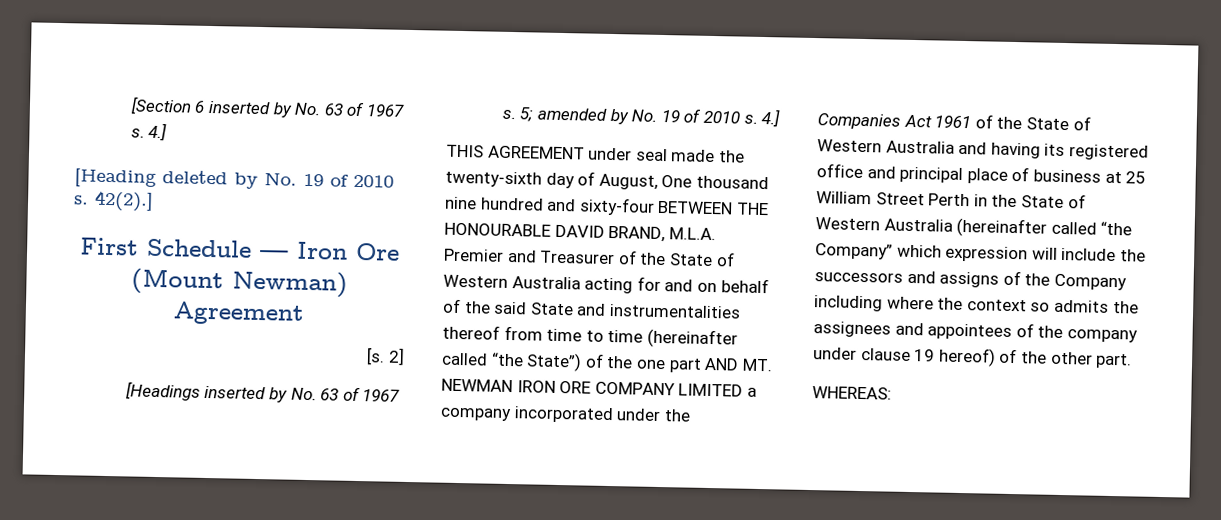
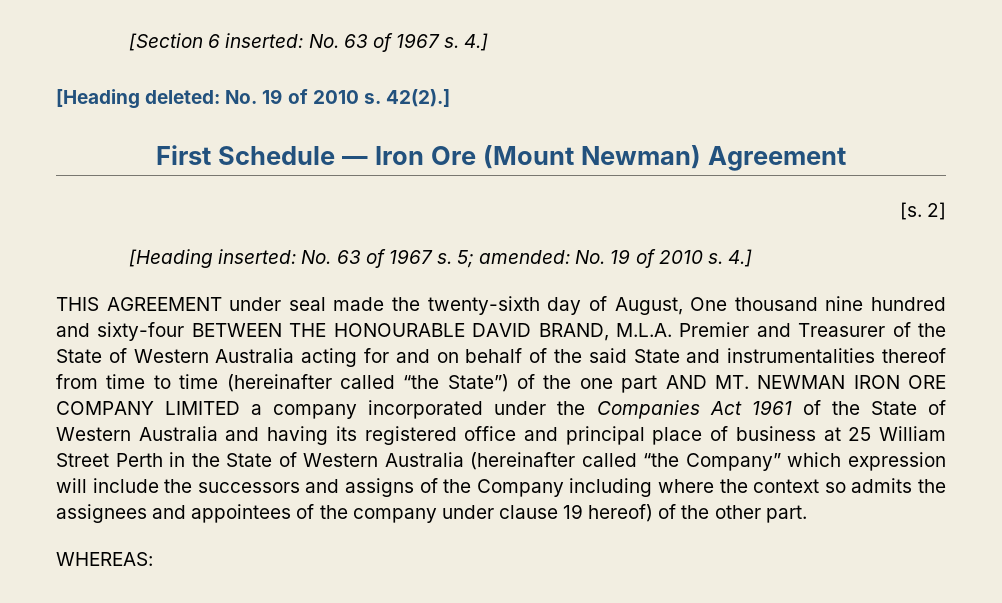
[208,100,293,118] inserted by -> [225,33,304,48] inserted:
[162,170,258,189] deleted by -> [145,90,221,104] deleted:
[124,381,289,403] [Headings inserted by -> [129,249,297,268] [Heading inserted:
[537,107,630,125] amended by -> [479,250,571,264] amended:

